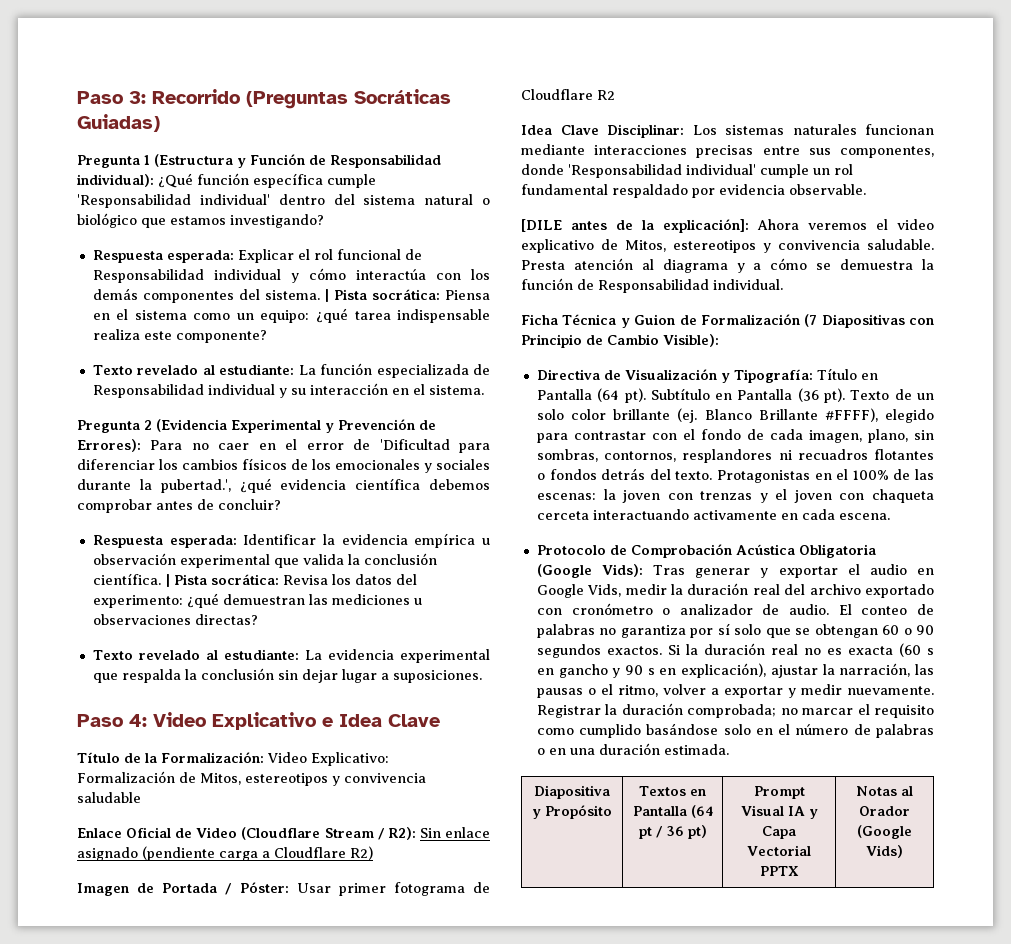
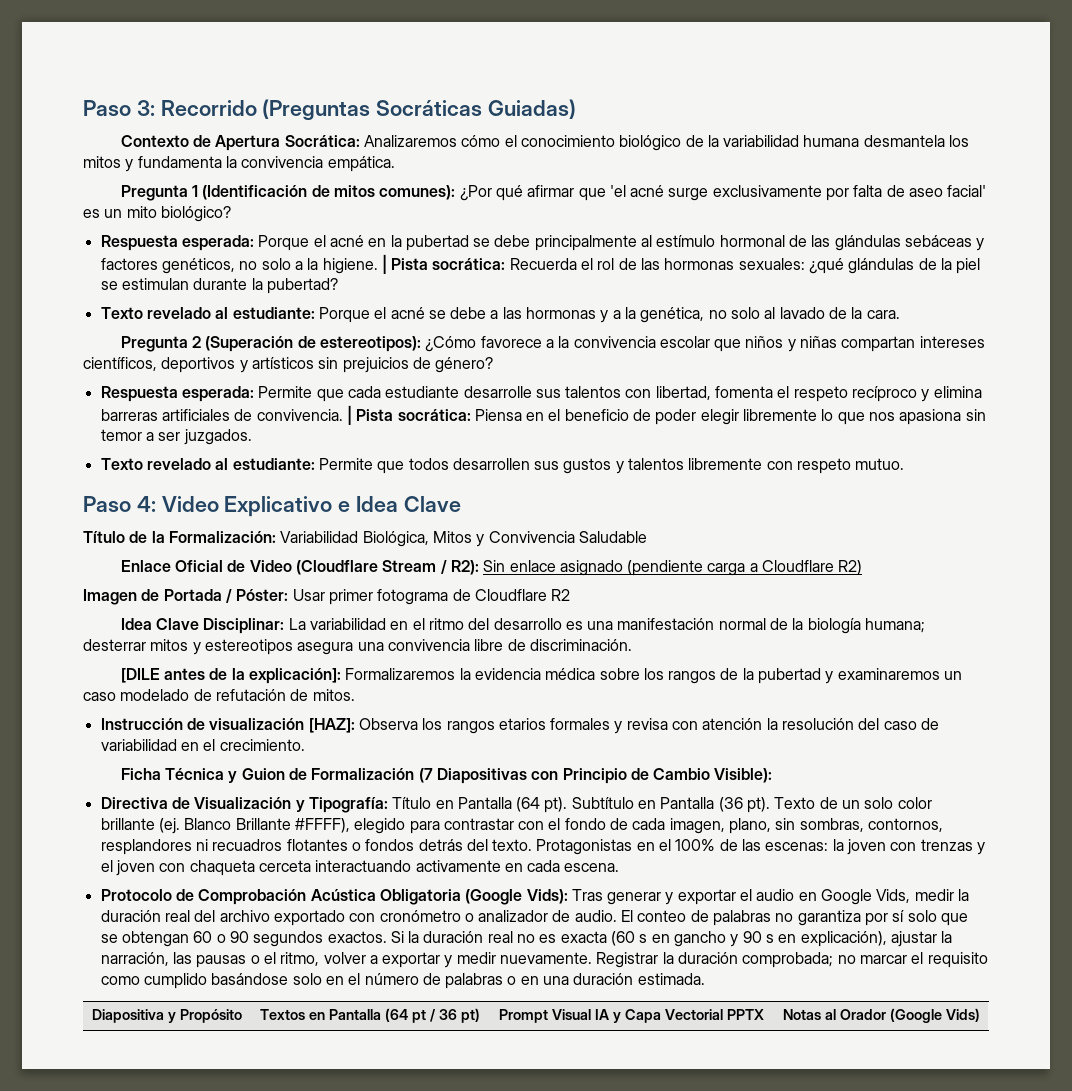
[77,154,441,168] [77,173,376,188] [77,194,490,208] [77,213,324,228] [92,249,422,263] [92,268,490,283] [92,288,320,303] Pregunta 1 (Estructura y Función de Responsabilidad individual): ¿Qué función específica cumple 'Responsabilidad individual' dentro del sistema natural o biológico que estamos investigando? // Respuesta esperada: Explicar el rol funcional de Responsabilidad individual y cómo interactúa con los demás componentes del sistema. -> [120,135,970,151] [83,156,395,172] [120,185,987,201] [83,206,231,222] [100,235,985,251] [100,254,981,274] [100,278,338,294] [100,307,900,323] [120,336,985,352] [83,357,494,373] [100,386,982,402] [100,409,343,421] Contexto de Apertura Socrática: Analizaremos cómo el conocimiento biológico de la variabilidad humana desmantela los mitos y fundamenta la convivencia empática. // Pregunta 1 (Identificación de mitos comunes): ¿Por qué afirmar que 'el acné surge exclusivamente por falta de aseo facial' es un mito biológico? // Respuesta esperada: Porque el acné en la pubertad se debe principalmente al estímulo hormonal de las glándulas sebáceas y factores genéticos, no solo a la higiene. | Pista socrática: Recuerda el rol de las hormonas sexuales: ¿qué glándulas de la piel se estimulan durante la pubertad? // Texto revelado al estudiante: Porque el acné se debe a las hormonas y a la genética, no solo al lavado de la cara. // Pregunta 2 (Superación de estereotipos): ¿Cómo favorece a la convivencia escolar que niños y niñas compartan intereses científicos, deportivos y artísticos sin prejuicios de género? // Respuesta esperada: Permite que cada estudiante desarrolle sus talentos con libertad, fomenta el respeto recíproco y elimina barreras artificiales de convivencia.
[134,308,490,323] [92,329,267,343] [92,363,490,378] [92,383,484,398] [77,419,436,433] [77,439,491,453] [77,458,490,473] [77,478,490,493] [77,499,281,513] [92,533,491,548] [92,553,437,568] [92,573,417,587] [92,593,422,608] [92,614,258,625] [92,649,491,663] [92,668,482,683] sistema como un equipo: ¿qué tarea indispensable realiza este componente? // Texto revelado al estudiante: La función especializada de Responsabilidad individual y su interacción en el sistema. // Pregunta 2 (Evidencia Experimental y Prevención de Errores): Para no caer en el error de 'Dificultad para diferenciar los cambios físicos de los emocionales y sociales durante la pubertad.', ¿qué evidencia científica debemos comprobar antes de concluir? // Respuesta esperada: Identificar la evidencia empírica u observación experimental que valida la conclusión científica. | Pista socrática: Revisa los datos del experimento: ¿qué demuestran las mediciones u observaciones directas? // Texto revelado al estudiante: La evidencia experimental que respalda la conclusión sin dejar lugar a suposiciones. -> [564,409,986,425] [100,429,252,445] [100,458,905,474] beneficio de poder elegir libremente lo que nos apasiona sin temor a ser juzgados. // Texto revelado al estudiante: Permite que todos desarrollen sus gustos y talentos libremente con respeto mutuo.
[267,752,389,766] [77,771,426,786] [77,792,141,803] Video Explicativo: Formalización de Mitos, estereotipos y convivencia saludable -> [280,531,647,547] Variabilidad Biológica, Mitos y Convivencia Saludable
[692,124,934,135] [521,144,934,158] [521,164,853,178] [521,184,866,198] Los sistemas naturales funcionan mediante interacciones precisas entre sus componentes, donde 'Responsabilidad individual' cumple un rol fundamental respaldado por evidencia observable. -> [288,618,926,634] [83,639,632,655] La variabilidad en el ritmo del desarrollo es una manifestación normal de la biología humana; desterrar mitos y estereotipos asegura una convivencia libre de discriminación.
[757,219,934,230] [521,239,934,253] [521,258,934,273] [521,278,783,293] Ahora veremos el video explicativo de Mitos, estereotipos y convivencia saludable. Presta atención al diagrama y a cómo se demuestra la función de Responsabilidad individual. -> [345,668,963,684] [83,689,355,701] [100,718,940,734] [100,739,305,751] Formalizaremos la evidencia médica sobre los rangos de la pubertad y examinaremos un caso modelado de refutación de mitos. // Instrucción de visualización [HAZ]: Observa los rangos etarios formales y revisa con atención la resolución del caso de variabilidad en el crecimiento.

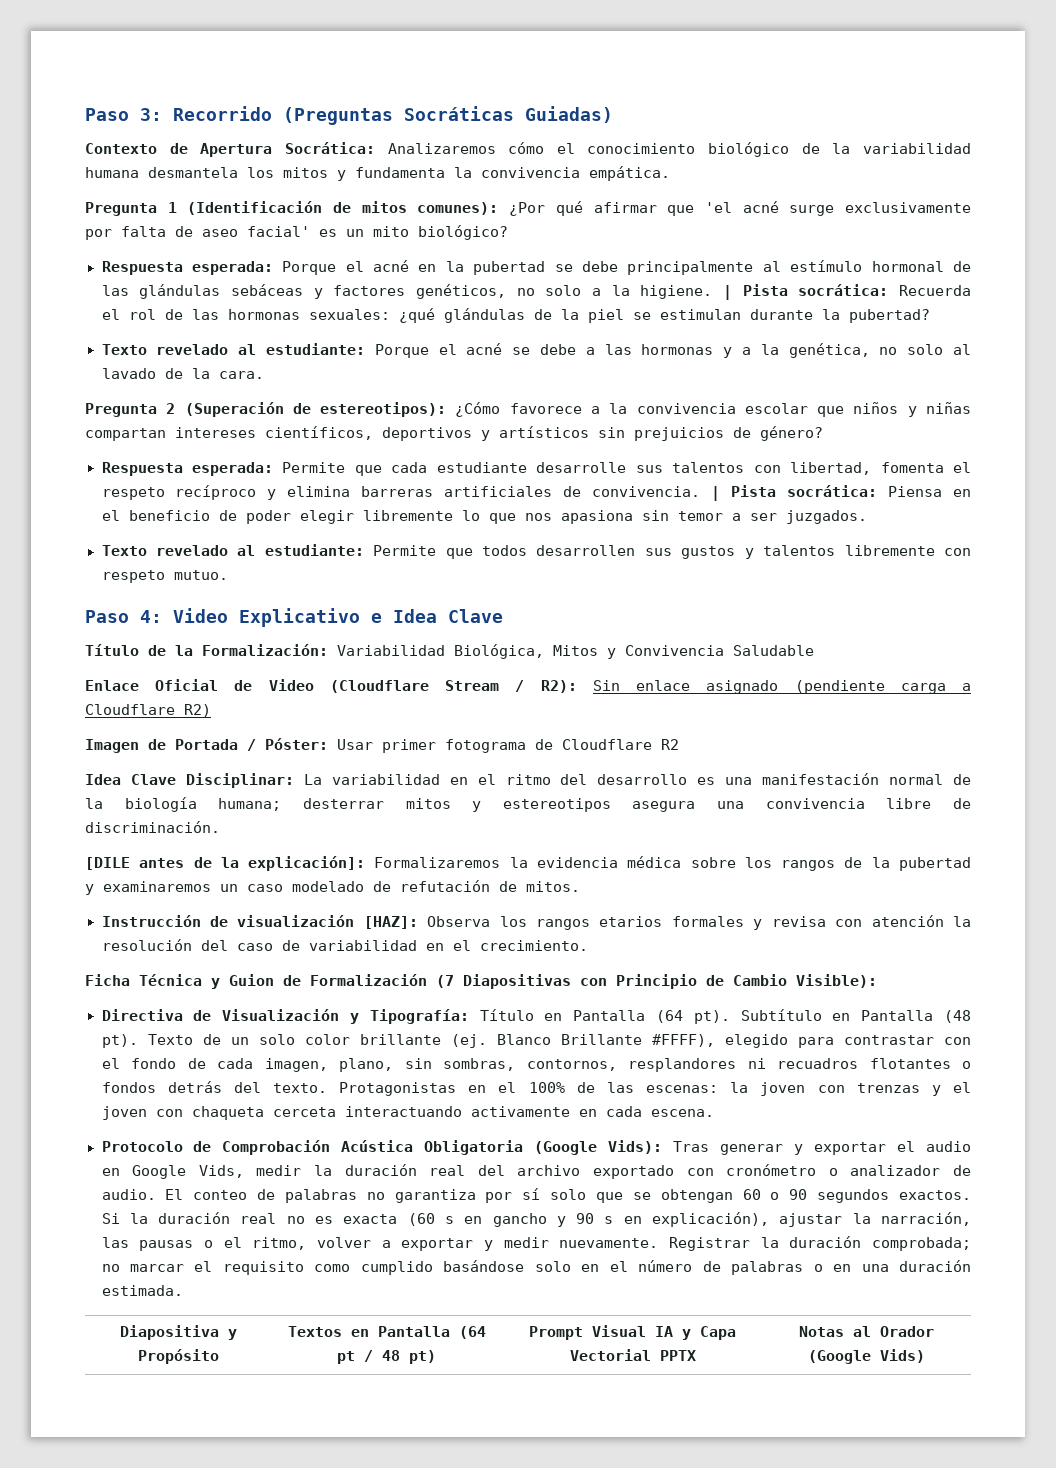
[718,797,743,812] (36 -> [943,1010,971,1023] (48
[438,1009,457,1020] 36 -> [382,1350,400,1361] 48

